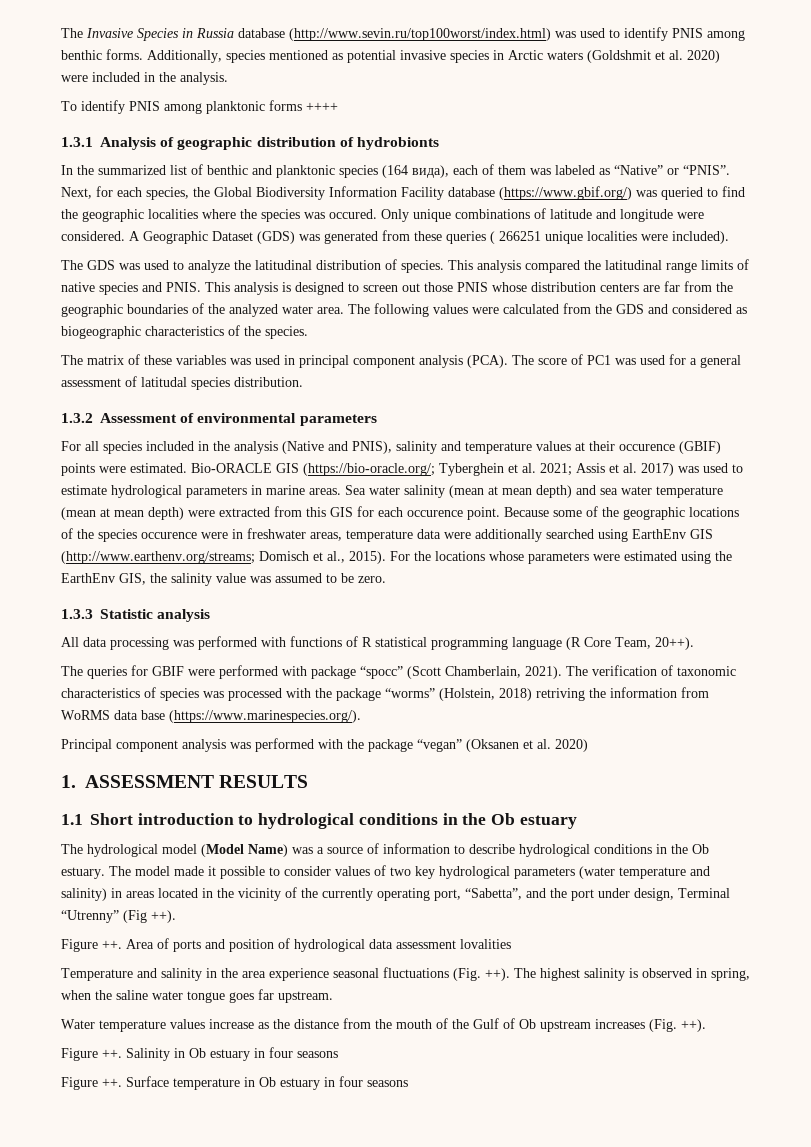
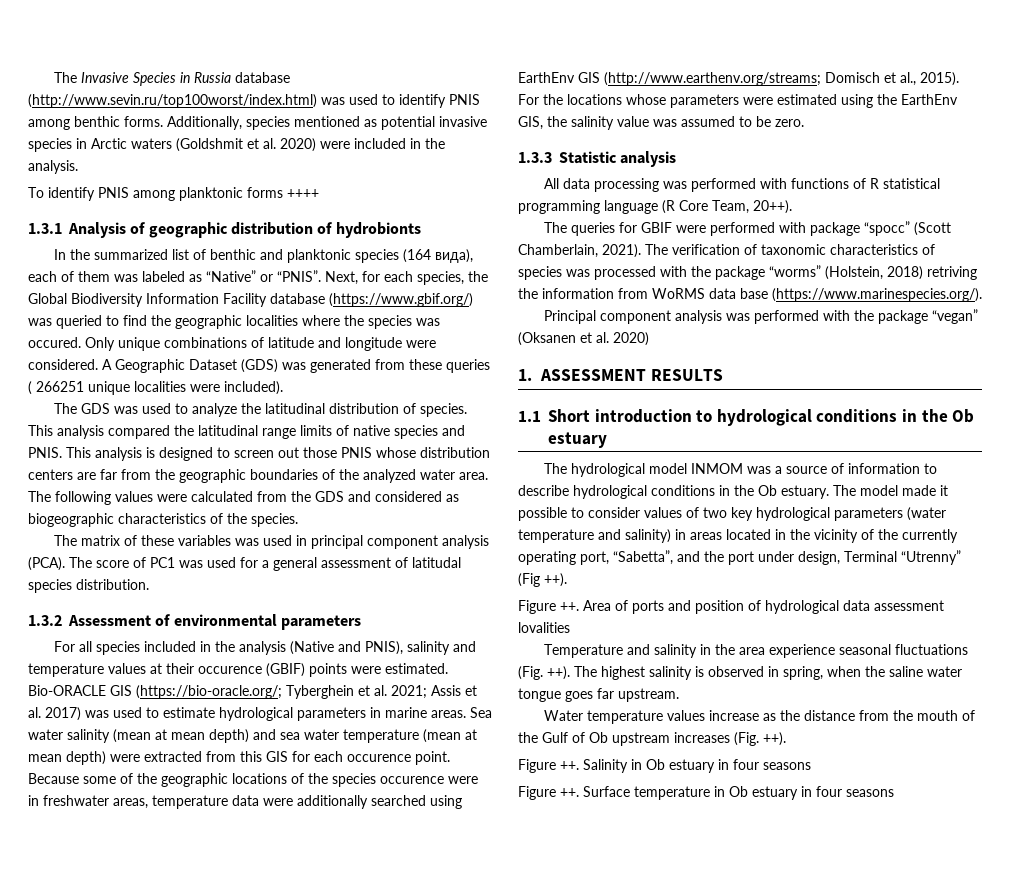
[201,844,288,857] (Model Name) -> [691,463,744,474] INMOM

